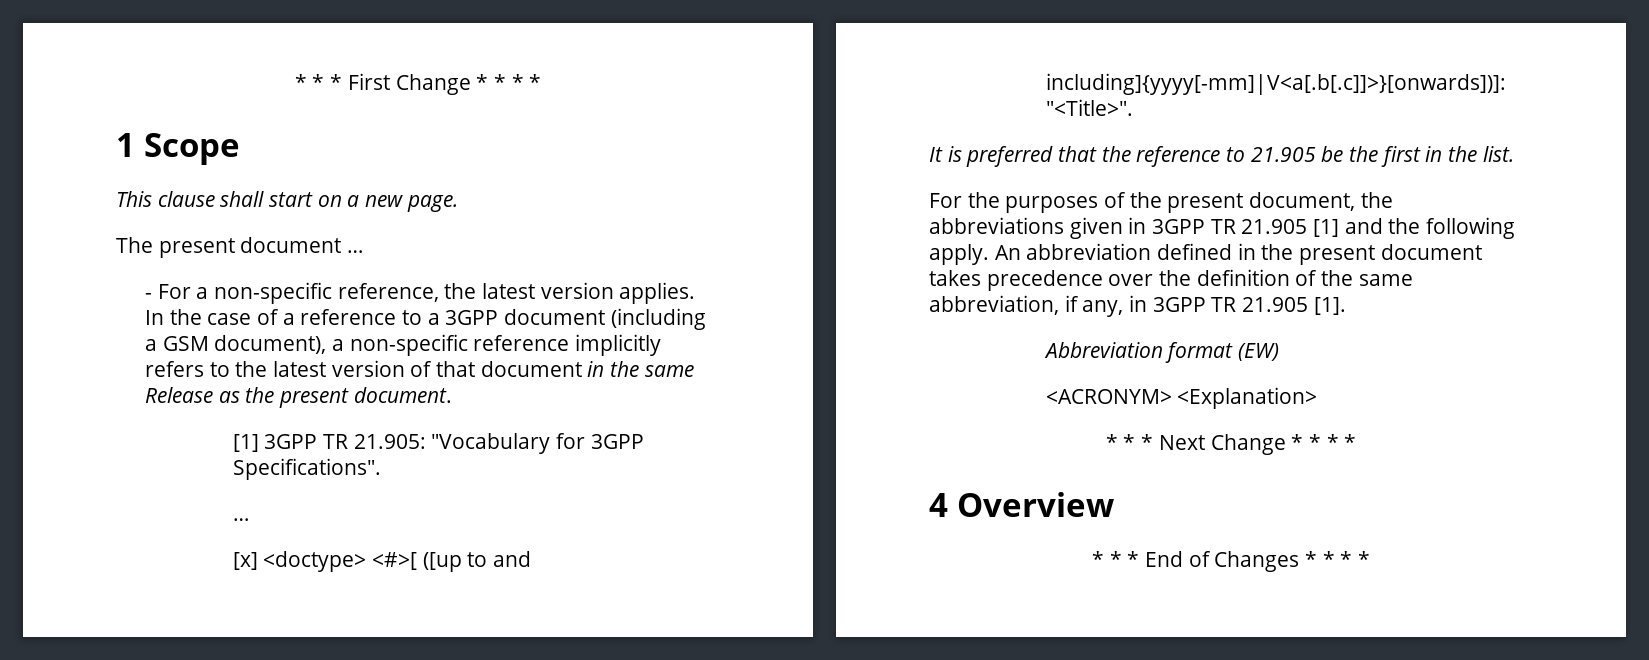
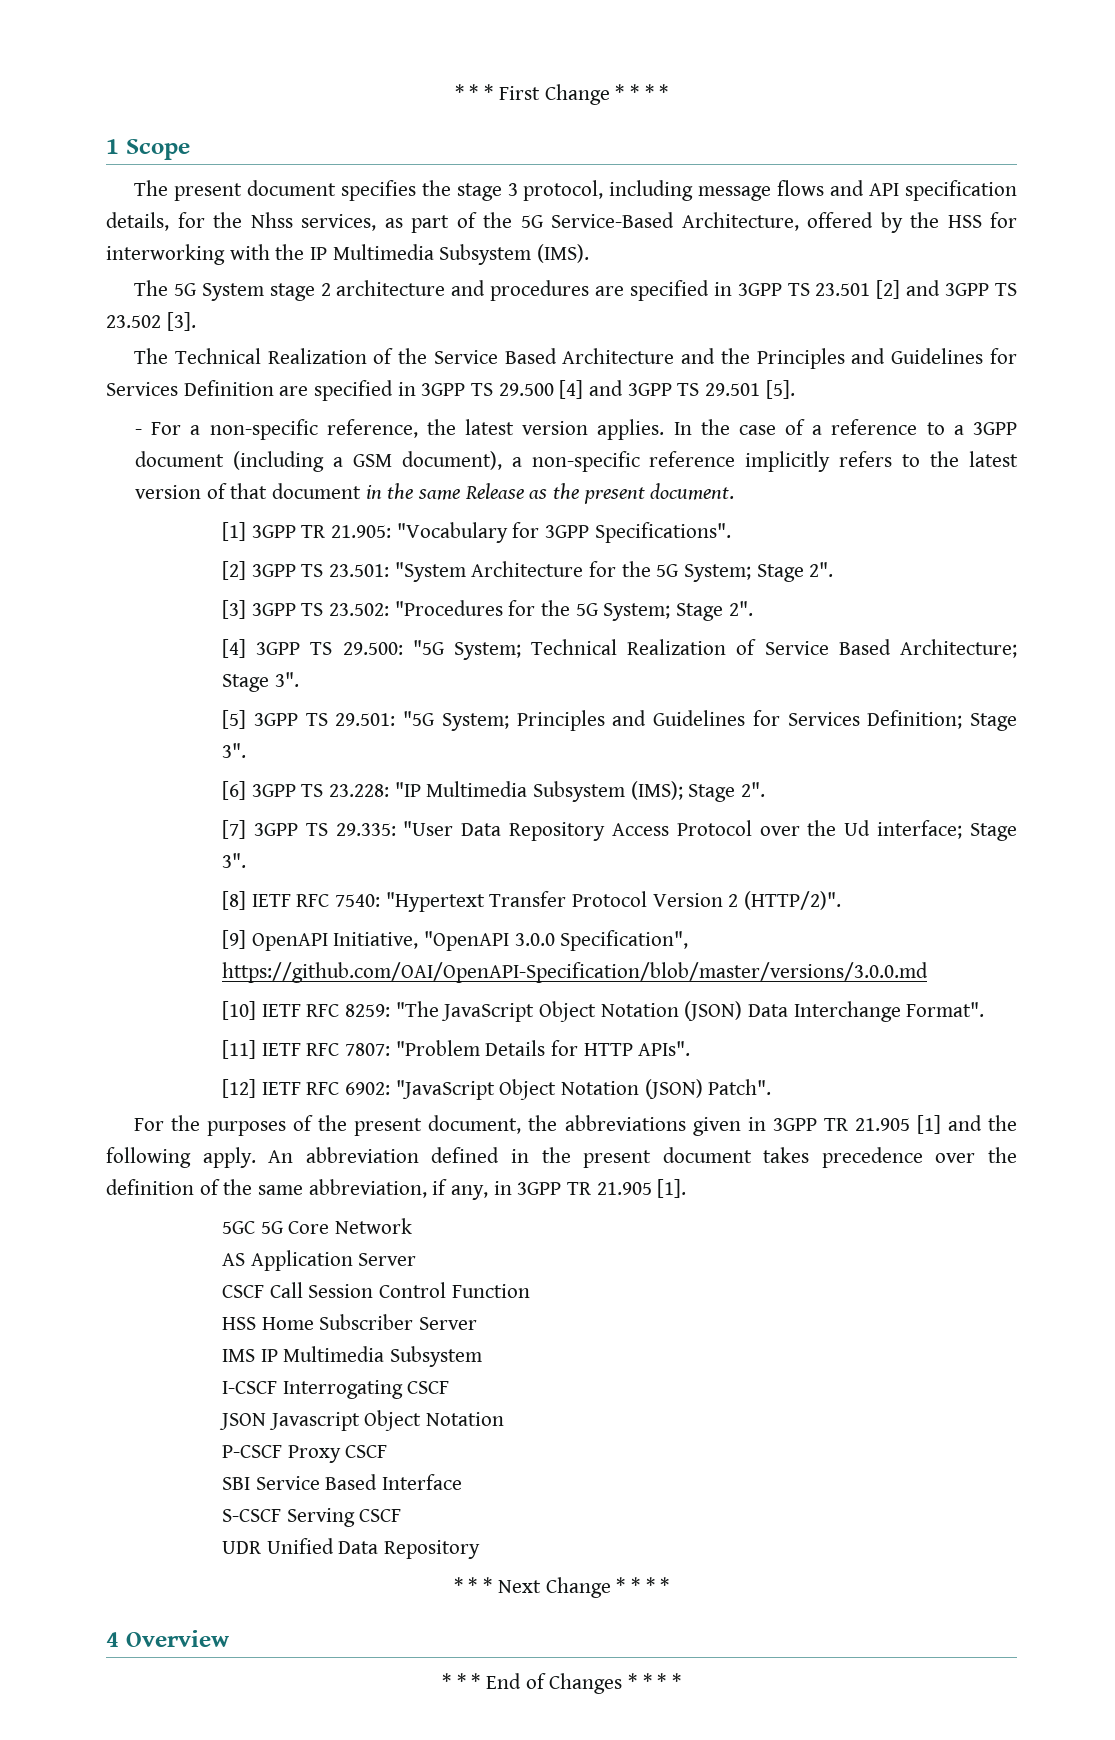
[116,191,458,212] [116,237,364,258] This clause shall start on a new page. // The present document … -> [134,180,1017,201] [106,212,1017,233] [106,244,590,265] [134,280,1017,301] [106,312,196,331] [134,348,1017,369] [106,380,795,401] The present document specifies the stage 3 protocol, including message flows and API specification details, for the Nhss services, as part of the 5G Service-Based Architecture, offered by the HSS for interworking with the IP Multimedia Subsystem (IMS). // The 5G System stage 2 architecture and procedures are specified in 3GPP TS 23.501 [2] and 3GPP TS 23.502 [3]. // The Technical Realization of the Service Based Architecture and the Principles and Guidelines for Services Definition are specified in 3GPP TS 29.500 [4] and 3GPP TS 29.501 [5].
[232,518,249,521] [232,551,531,572] [1045,73,1506,95] [1045,99,1133,116] [929,146,1514,167] … // [x] <doctype> <#>[ ([up to and including]{yyyy[-mm]|V<a[.b[.c]]>}[onwards])]: "<Title>". // It is preferred that the reference to 21.905 be the first in the list. -> [222,561,834,582] [222,600,753,621] [222,639,1017,660] [222,672,299,692] [222,710,1017,731] [222,743,247,758] [222,781,766,802] [222,820,1018,841] [222,853,247,868] [222,891,842,912] [222,930,689,951] [222,962,929,983] [222,1001,985,1022] [222,1040,691,1059] [222,1079,772,1100] [2] 3GPP TS 23.501: "System Architecture for the 5G System; Stage 2". // [3] 3GPP TS 23.502: "Procedures for the 5G System; Stage 2". // [4] 3GPP TS 29.500: "5G System; Technical Realization of Service Based Architecture; Stage 3". // [5] 3GPP TS 29.501: "5G System; Principles and Guidelines for Services Definition; Stage 3". // [6] 3GPP TS 23.228: "IP Multimedia Subsystem (IMS); Stage 2". // [7] 3GPP TS 29.335: "User Data Repository Access Protocol over the Ud interface; Stage 3". // [8] IETF RFC 7540: "Hypertext Transfer Protocol Version 2 (HTTP/2)". // [9] OpenAPI Initiative, "OpenAPI 3.0.0 Specification", https://github.com/OAI/OpenAPI-Specification/blob/master/versions/3.0.0.md // [10] IETF RFC 8259: "The JavaScript Object Notation (JSON) Data Interchange Format". // [11] IETF RFC 7807: "Problem Details for HTTP APIs". // [12] IETF RFC 6902: "JavaScript Object Notation (JSON) Patch".
[1043,342,1279,363] [1045,387,1318,409] Abbreviation format (EW) // <ACRONYM> <Explanation> -> [222,1218,413,1234] [222,1250,417,1271] [222,1282,530,1298] [222,1314,478,1330] [222,1346,483,1367] [222,1380,450,1399] [219,1410,505,1431] [222,1445,388,1463] [222,1474,463,1490] [222,1508,402,1527] [222,1538,481,1559] 5GC 5G Core Network // AS Application Server // CSCF Call Session Control Function // HSS Home Subscriber Server // IMS IP Multimedia Subsystem // I-CSCF Interrogating CSCF // JSON Javascript Object Notation // P-CSCF Proxy CSCF // SBI Service Based Interface // S-CSCF Serving CSCF // UDR Unified Data Repository

